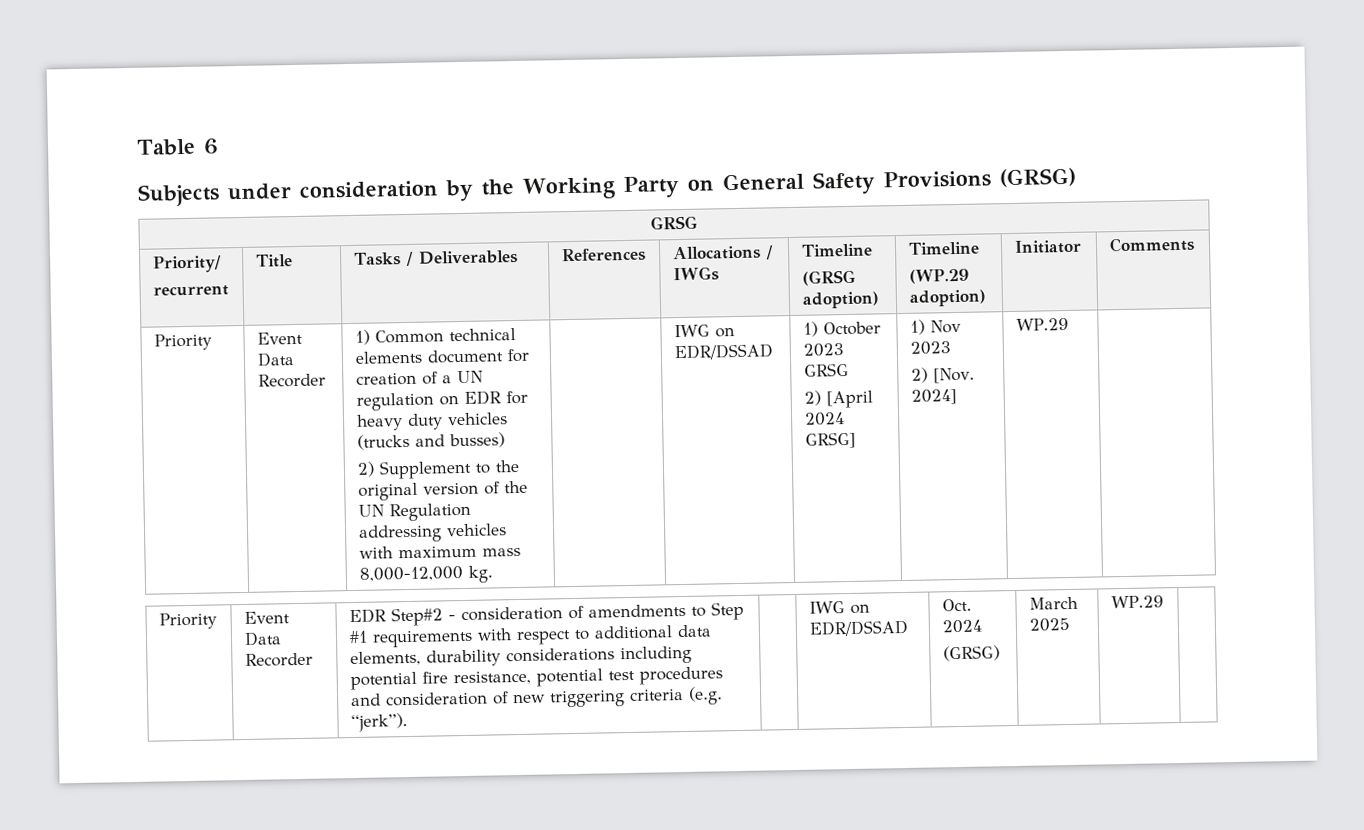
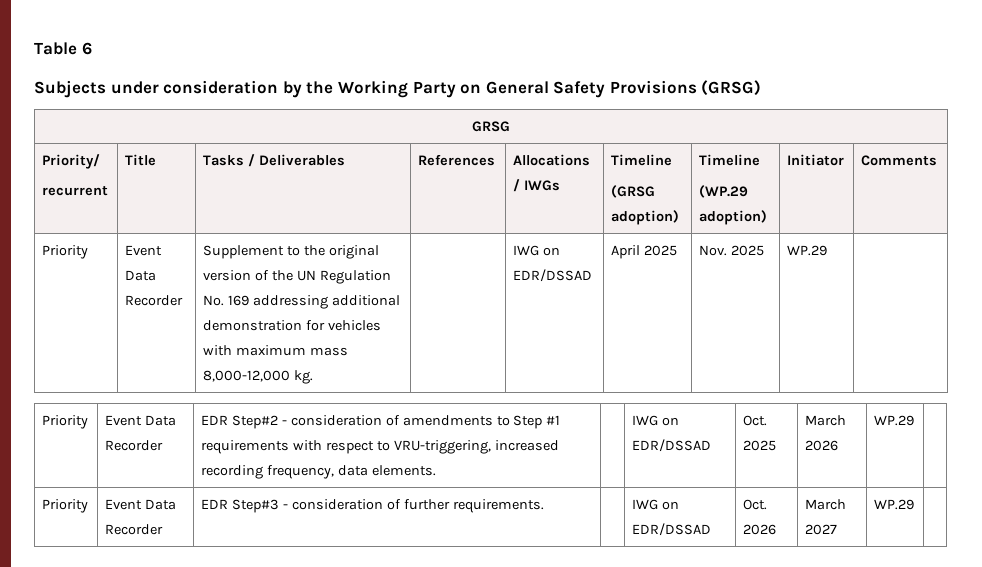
[354,328,516,345] [354,348,530,364] [355,370,484,386] [355,390,528,411] [355,412,508,431] [356,432,505,450] [356,461,375,477] 1) Common technical elements document for creation of a UN regulation on EDR for heavy duty vehicles (trucks and busses) // 2) -> (184, 300) none
[357,524,442,543] addressing -> [203,295,400,309] [203,320,325,331] No. 169 addressing additional demonstration for
[802,321,881,337] [802,343,844,357] [803,362,849,377] [803,390,873,409] [803,412,845,426] [804,431,856,449] [909,319,961,335] [909,341,951,355] [910,367,975,384] [910,389,957,405] 1) October 2023 GRSG // 2) [April 2024 GRSG] | 1) Nov 2023 // 2) [Nov. 2024] -> [611,245,677,259] [699,245,764,256] April 2025 | Nov. 2025
[593,624,712,640] [349,645,692,667] [349,666,723,691] [350,686,723,708] [350,713,408,733] [808,601,870,614] [808,619,909,637] [941,598,972,612] [941,619,982,634] [942,645,1000,662] [1028,596,1078,610] [1028,617,1070,632] [1110,595,1164,609] additional data elements, durability considerations including potential fire resistance, potential test procedures and consideration of new triggering criteria (e.g. “jerk”). | | IWG on EDR/DSSAD | Oct. 2024 // (GRSG) | March 2025 | WP.29 | -> [393,440,559,454] [201,465,436,479] [632,415,679,426] [632,439,712,452] [743,415,768,426] [743,440,777,451] [805,415,847,426] [805,440,839,451] [874,415,915,426] [42,499,89,513] [105,499,176,510] [105,524,164,535] [201,499,544,513] [632,499,679,510] [632,523,712,536] [743,499,768,510] [743,524,777,535] [805,499,847,510] [805,524,838,535] [874,499,915,510] VRU-triggering, increased recording frequency, data elements. | | IWG on EDR/DSSAD | Oct. 2025 | March 2026 | WP.29 | // Priority | Event Data Recorder | EDR Step#3 - consideration of further requirements. | | IWG on EDR/DSSAD | Oct. 2026 | March 2027 | WP.29 |

